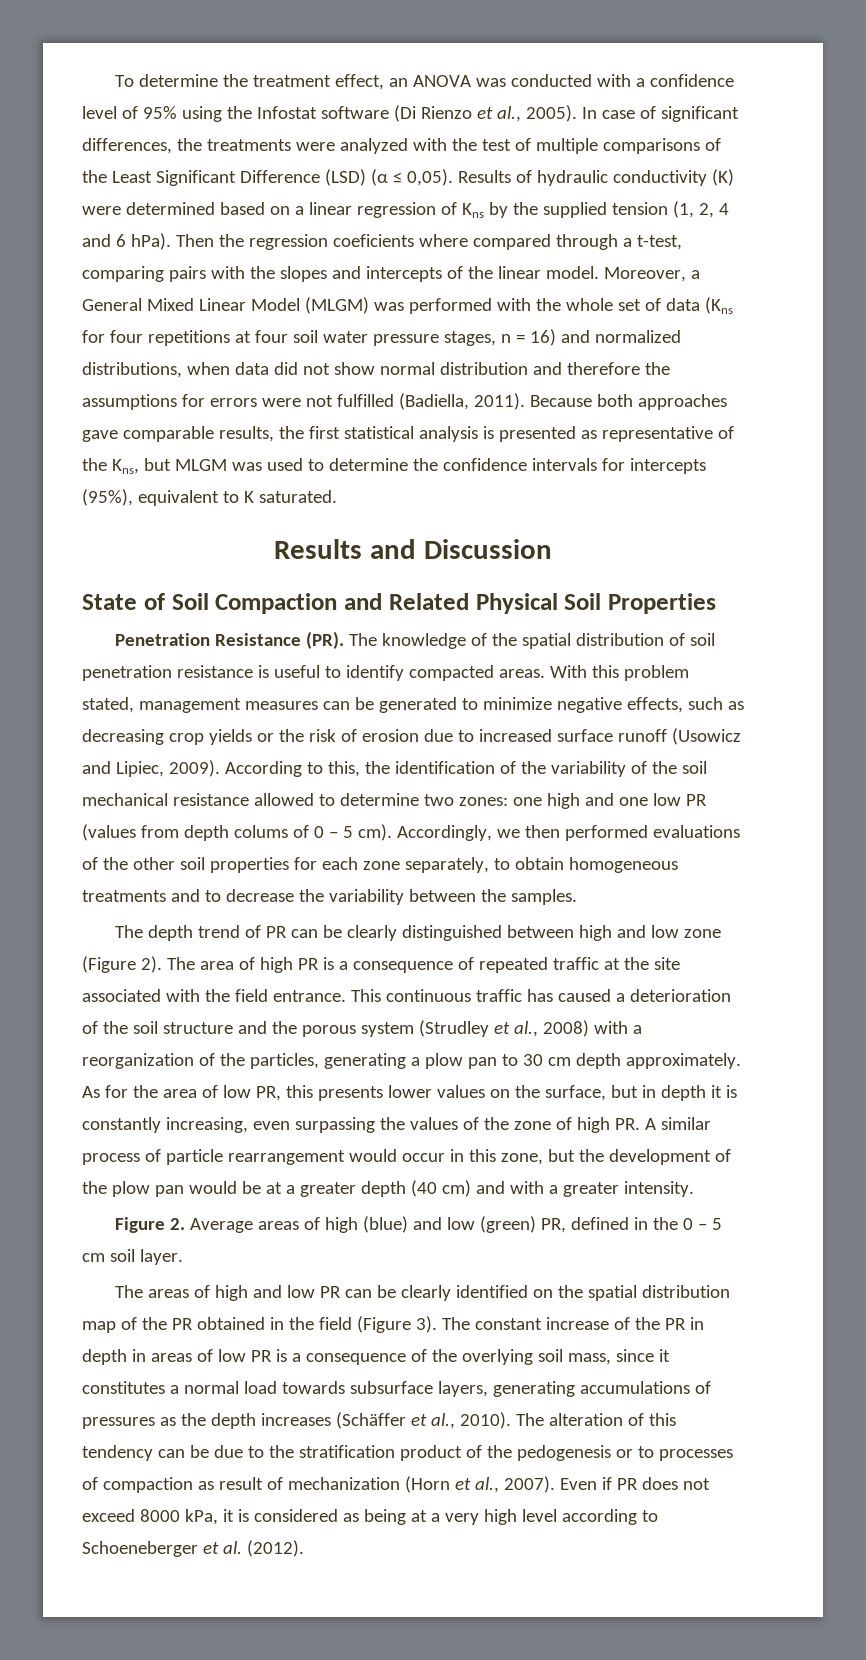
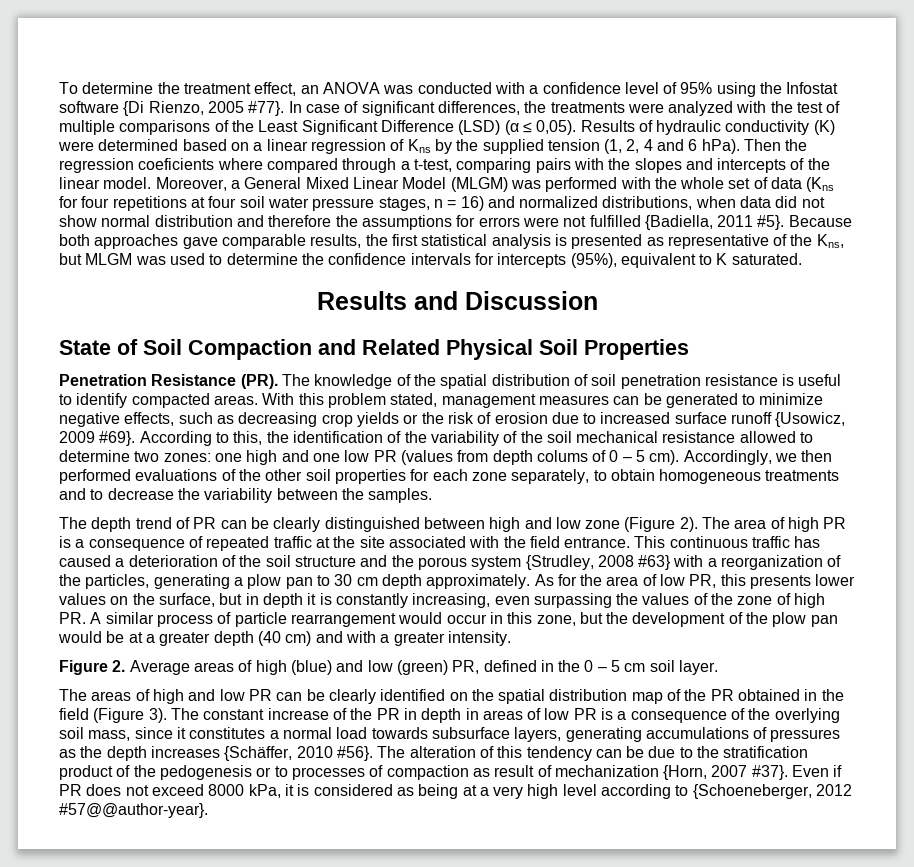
[393,105,577,122] (Di Rienzo et al., 2005). -> [123,101,285,116] {Di Rienzo, 2005 #77}.
[398,393,525,410] (Badiella, 2011). -> [644,215,785,230] {Badiella, 2011 #5}.
[671,728,741,745] [82,760,220,777] (Usowicz and Lipiec, 2009). -> [775,412,846,427] [59,431,136,446] {Usowicz, 2009 #69}.
[418,1020,589,1037] (Strudley et al., 2008) -> [525,555,672,570] {Strudley, 2008 #63}
[335,1412,511,1429] (Schäffer et al., 2010). -> [224,746,373,761] {Schäffer, 2010 #56}.
[404,1476,555,1493] (Horn et al., 2007). -> [663,765,788,780] {Horn, 2007 #37}.
[82,1540,304,1557] Schoeneberger et al. (2012). -> [692,784,853,799] [59,803,208,818] {Schoeneberger, 2012 #57@@author-year}.

